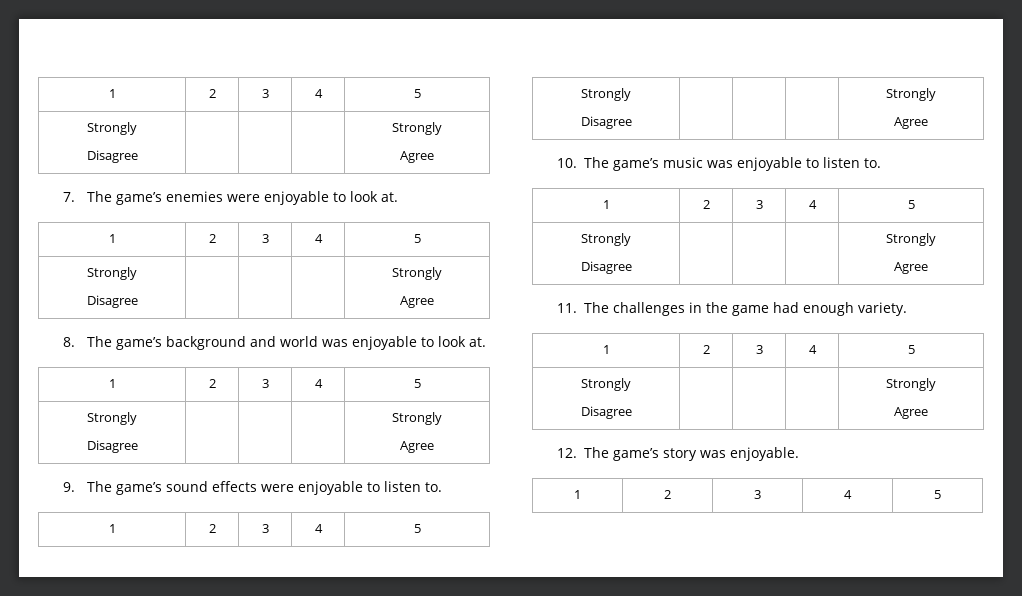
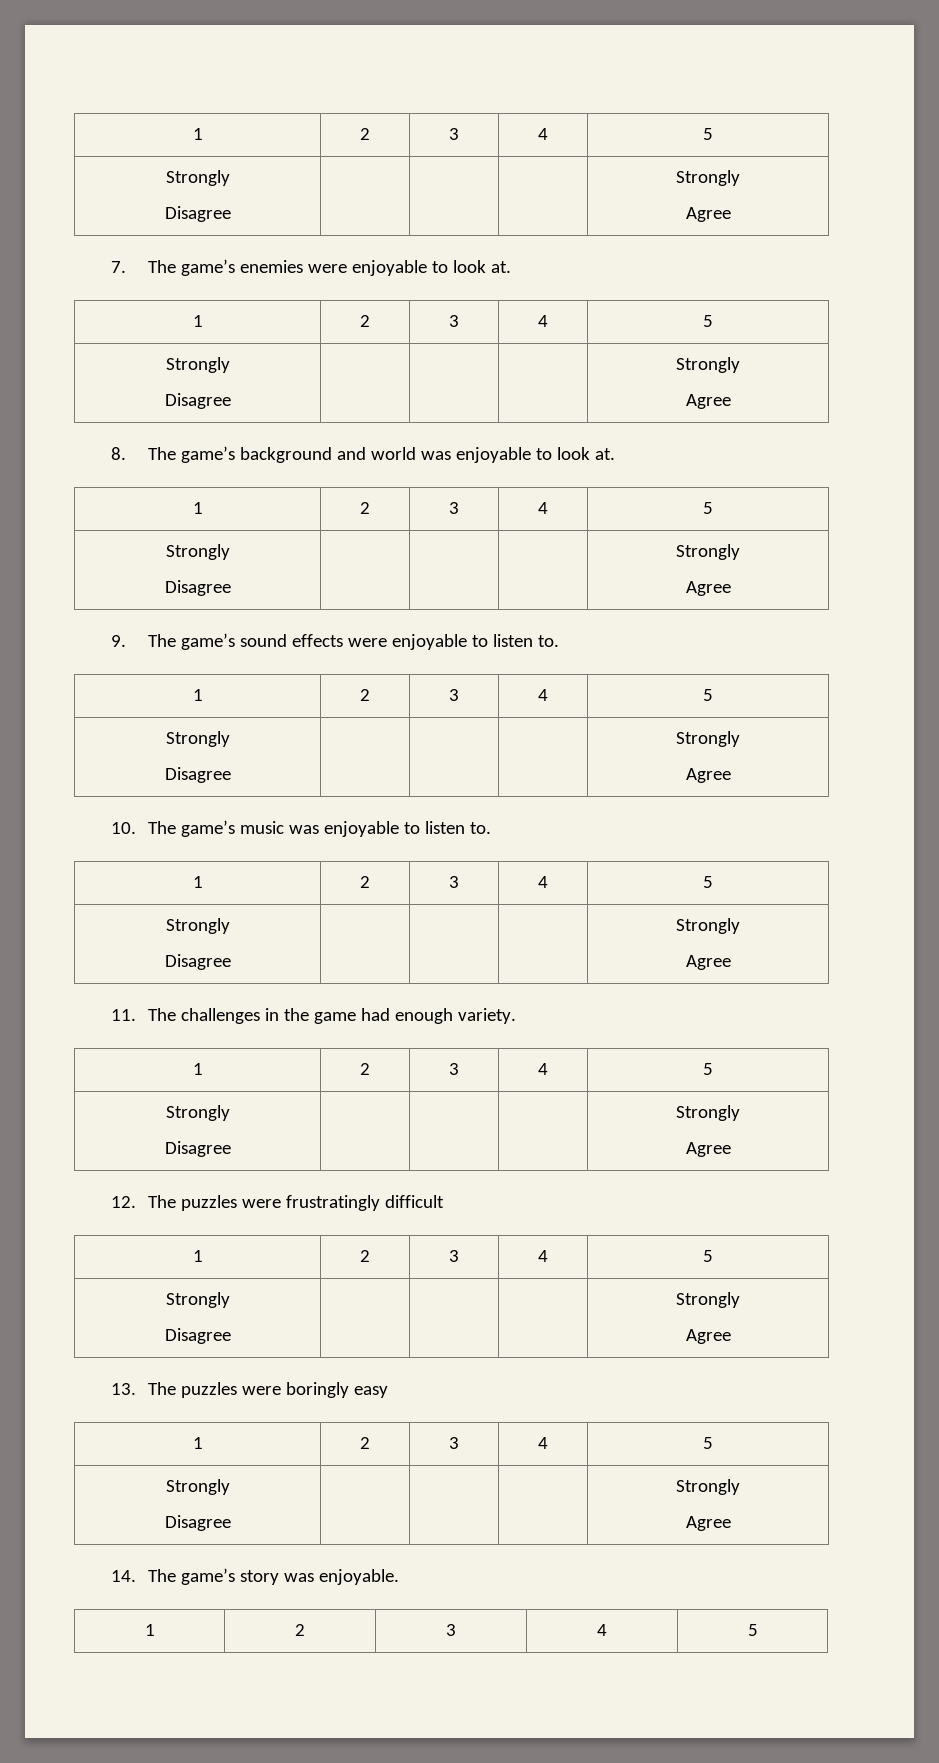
(609, 452) none -> [180,1195,444,1211] [192,1250,203,1262] [360,1250,370,1262] [449,1250,459,1262] [538,1250,548,1262] [703,1250,713,1262] [165,1292,230,1308] [164,1328,231,1344] [676,1292,740,1308] [685,1329,731,1344] [110,1382,388,1398] [192,1437,203,1449] [360,1437,370,1449] [449,1437,459,1449] [538,1437,548,1449] [703,1437,713,1449] [165,1479,230,1495] [164,1515,231,1531] [676,1479,740,1495] [685,1516,731,1531] [110,1569,176,1582] puzzles were frustratingly difficult // 1 | 2 | 3 | 4 | 5 // Strongly // Disagree | | | | Strongly // Agree // 13. The puzzles were boringly easy // 1 | 2 | 3 | 4 | 5 // Strongly // Disagree | | | | Strongly // Agree // 14. The

